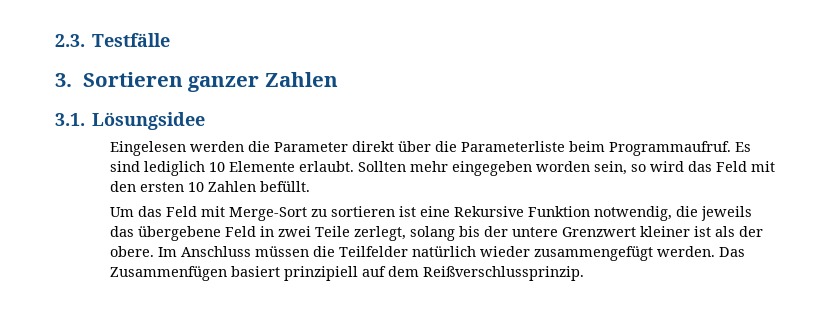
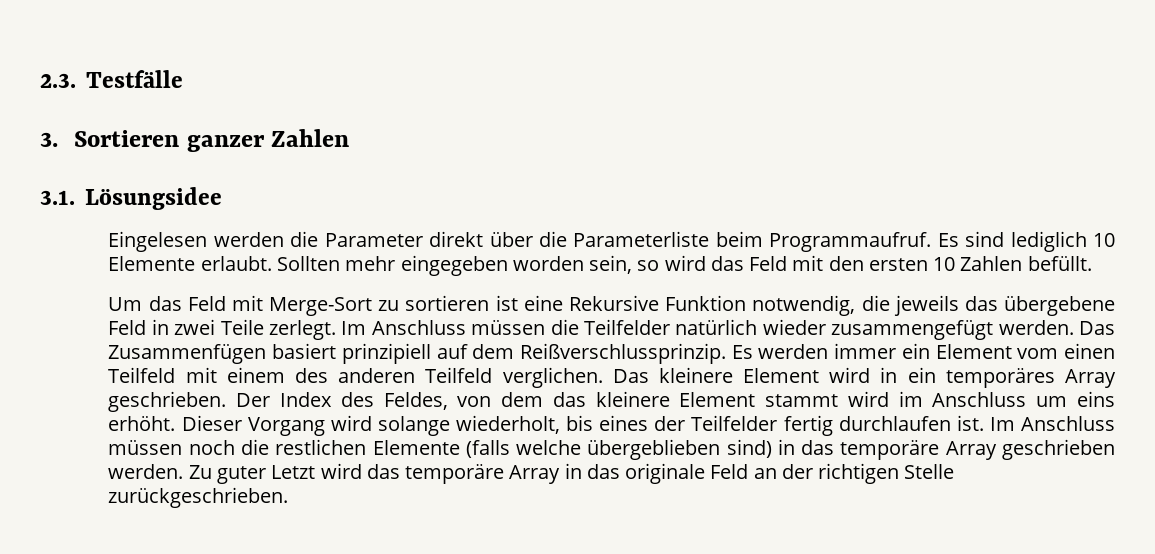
[354,226,764,241] [110,246,155,257] zerlegt, solang bis der untere Grenzwert kleiner ist als der obere. -> [269,320,337,340] zerlegt.
(585, 273) none -> [731,343,1115,359] [108,367,1117,388] [108,391,1115,412] [108,415,1116,436] [108,439,1115,460] [108,463,955,484] [108,487,289,508] Es werden immer ein Element vom einen Teilfeld mit einem des anderen Teilfeld verglichen. Das kleinere Element wird in ein temporäres Array geschrieben. Der Index des Feldes, von dem das kleinere Element stammt wird im Anschluss um eins erhöht. Dieser Vorgang wird solange wiederholt, bis eines der Teilfelder fertig durchlaufen ist. Im Anschluss müssen noch die restlichen Elemente (falls welche übergeblieben sind) in das temporäre Array geschrieben werden. Zu guter Letzt wird das temporäre Array in das originale Feld an der richtigen Stelle zurückgeschrieben.

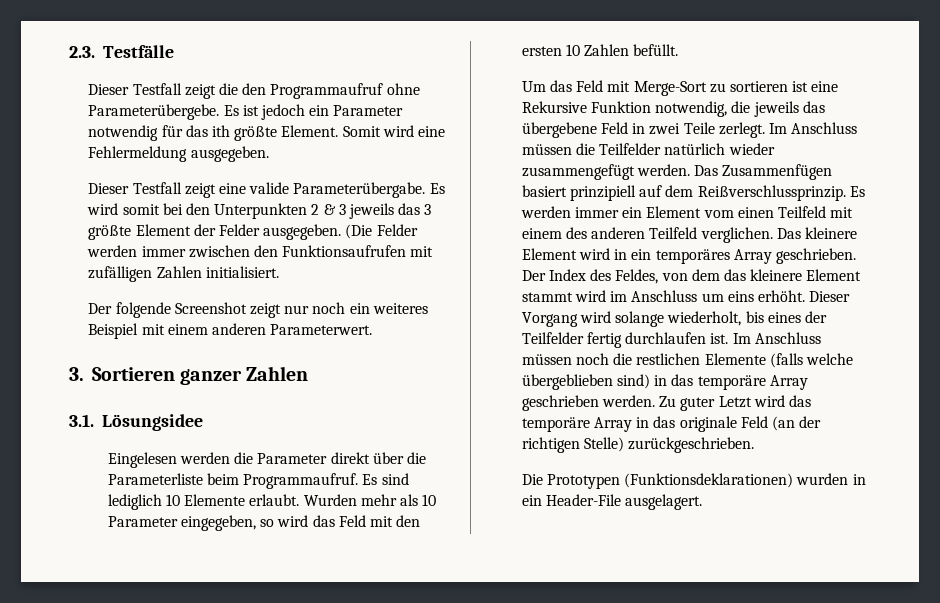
(183, 79) none -> [88,83,420,99] [88,104,404,120] [88,125,445,141] [88,146,269,162] [88,182,445,198] [87,203,432,219] [88,224,418,240] [87,245,434,258] [88,266,279,282] [88,302,428,318] [88,323,373,339] // Dieser Testfall zeigt die den Programmaufruf ohne Parameterübergebe. Es ist jedoch ein Parameter notwendig für das ith größte Element. Somit wird eine Fehlermeldung ausgegeben. // Dieser Testfall zeigt eine valide Parameterübergabe. Es wird somit bei den Unterpunkten 2 & 3 jeweils das 3 größte Element der Felder ausgegeben. (Die Felder werden immer zwischen den Funktionsaufrufen mit zufälligen Zahlen initialisiert. // Der folgende Screenshot zeigt nur noch ein weiteres Beispiel mit einem anderen Parameterwert.
[276,255,633,276] Sollten mehr eingegeben worden sein, -> [303,494,437,506] [107,515,257,531] Wurden mehr als 10 Parameter eingegeben,
[753,468,777,479] an -> [771,416,795,431] (an
[904,464,955,479] Stelle -> [584,437,625,452] Stelle)
(289, 497) none -> [521,473,866,489] [521,494,703,510] // Die Prototypen (Funktionsdeklarationen) wurden in ein Header-File ausgelagert.

